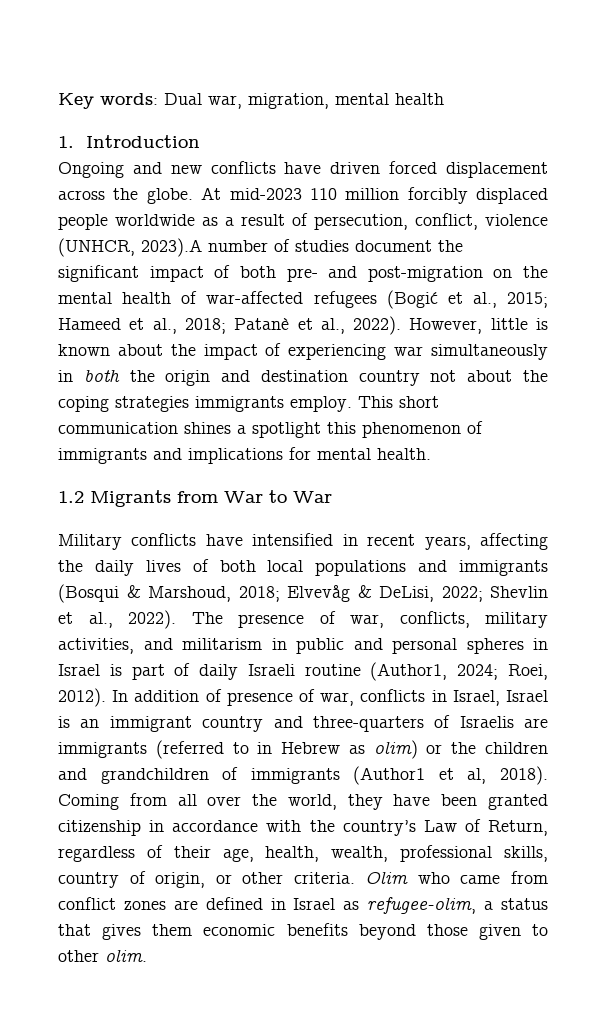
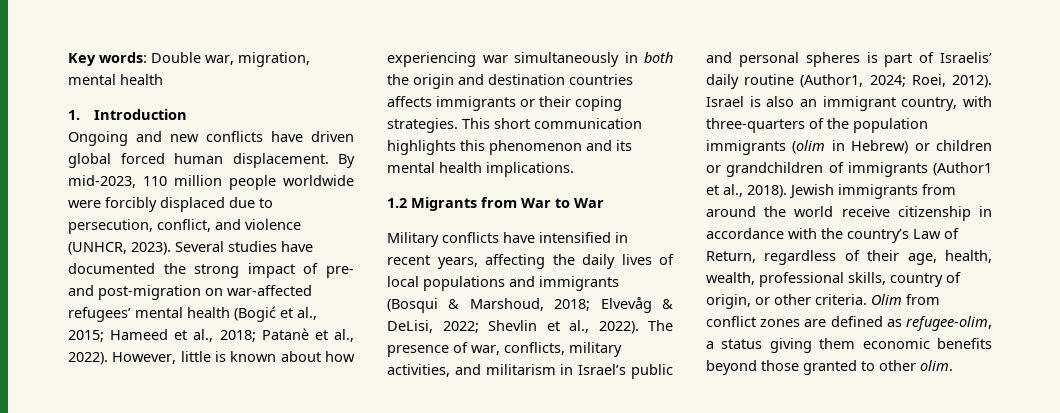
[164,93,202,105] Dual -> [151,52,201,63] Double
[389,161,548,178] [58,187,548,204] [58,213,308,230] forced displacement across the globe. At mid-2023 110 million forcibly displaced people worldwide as a result of -> [68,153,355,168] [68,175,354,190] [68,197,273,212] global forced human displacement. By mid-2023, 110 million people worldwide were forcibly displaced due to
(478, 221) none -> [215,219,241,230] and
[141,238,463,257] [58,265,276,282] 2023).A number of studies document the significant impact of both -> [131,241,313,255] [68,263,319,278] 2023). Several studies have documented the strong impact of
[523,266,548,278] [58,291,377,308] the mental health of war-affected refugees -> [227,285,312,296] [68,307,230,322] war-affected refugees’ mental health
[170,343,282,360] the impact of -> [325,351,356,362] how
[358,370,548,386] [58,396,439,412] [58,421,483,438] [58,447,431,464] country not about the coping strategies immigrants employ. This short communication shines a spotlight this phenomenon of immigrants and implications for mental health. -> [569,74,633,85] [387,96,622,111] [387,118,642,133] [387,140,632,155] [387,162,574,177] countries affects immigrants or their coping strategies. This short communication highlights this phenomenon and its mental health implications.
[219,560,256,572] both -> (674, 259) none
(287, 644) none -> [578,364,627,375] Israel’s
[533,638,548,650] [58,664,100,676] in Israel -> (860, 59) none
[199,664,295,680] daily Israeli -> [940,52,992,63] [706,74,739,89] Israelis’ daily
[112,689,548,706] [58,716,70,728] In addition of presence of war, conflicts in Israel, Israel is -> [706,96,795,107] Israel is also
[202,715,548,732] [58,740,548,759] [58,768,87,780] country and three-quarters of Israelis are immigrants (referred to in Hebrew as olim) or the children and -> [901,96,992,111] [706,118,928,133] [706,140,992,155] [706,165,721,173] country, with three-quarters of the population immigrants (olim in Hebrew) or children or
[467,766,548,785] [58,793,548,810] al, 2018). Coming from all over the world, they have been granted -> [723,184,956,199] [706,206,890,217] al., 2018). Jewish immigrants from around the world receive
[417,872,501,884] who came -> (902, 299) none
[270,898,336,910] in Israel -> (883, 321) none
[58,924,142,940] that gives -> [769,338,812,353] giving
[478,924,521,940] given -> [803,360,857,375] granted

